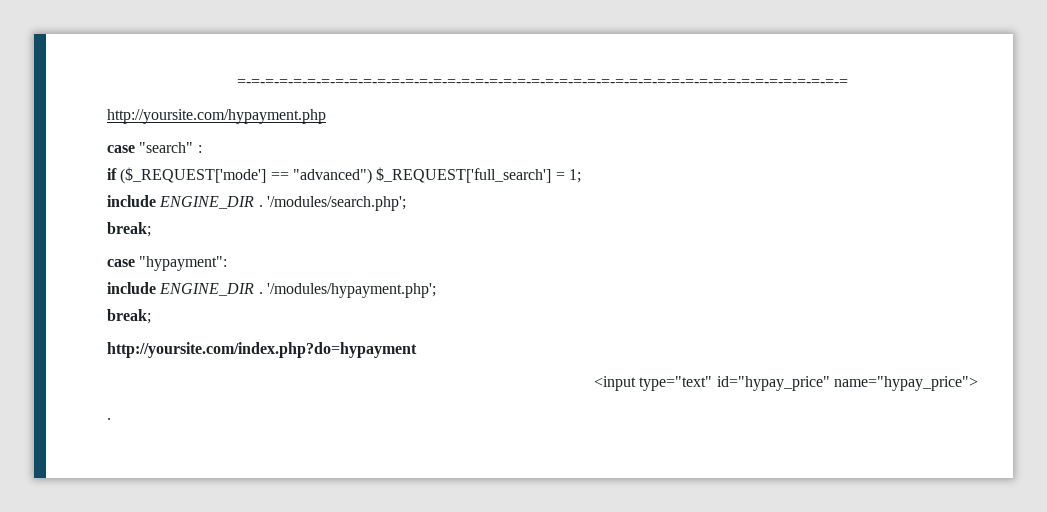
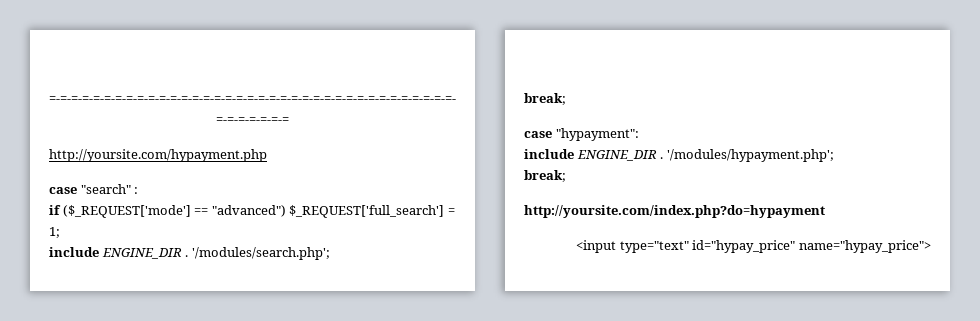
[107,418,111,420] // . -> (931, 246) none

